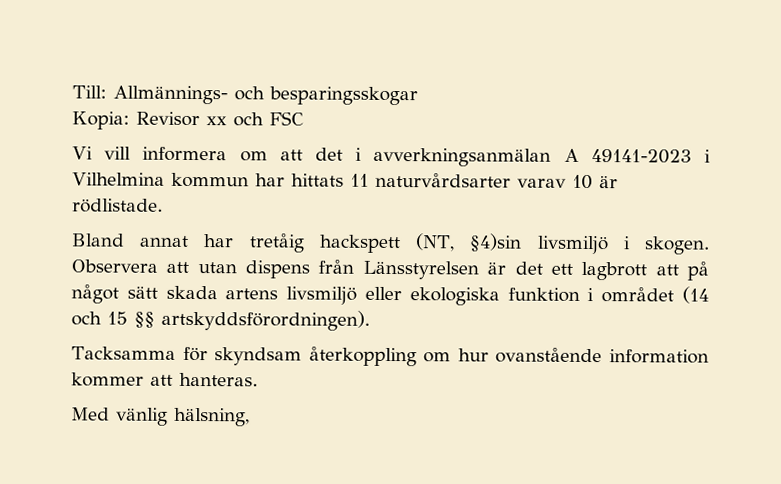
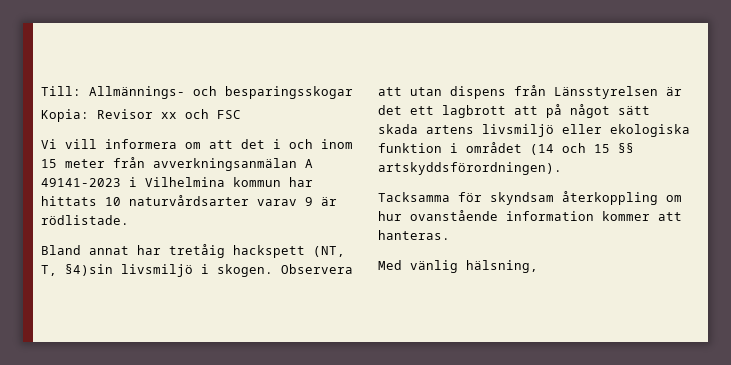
(363, 154) none -> [289,139,353,149] [41,157,145,168] och inom 15 meter från
[349,173,369,187] 11 -> [105,197,121,206] 10
[571,174,593,190] 10 -> [305,197,313,206] 9
(456, 242) none -> [41,265,57,276] T,

